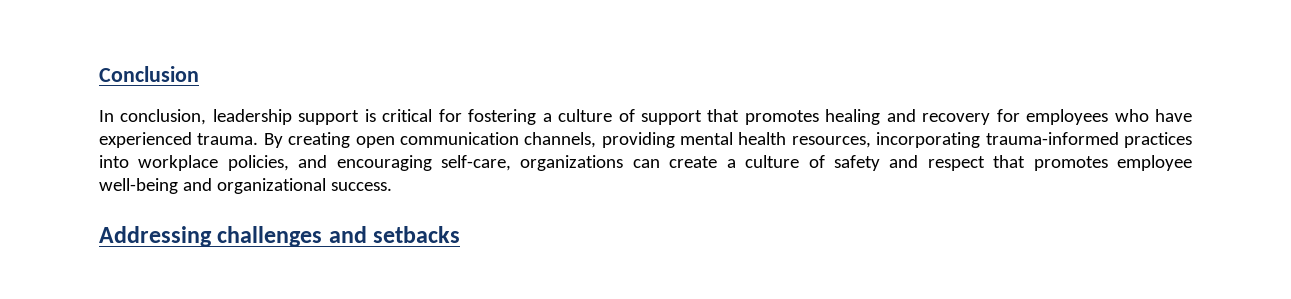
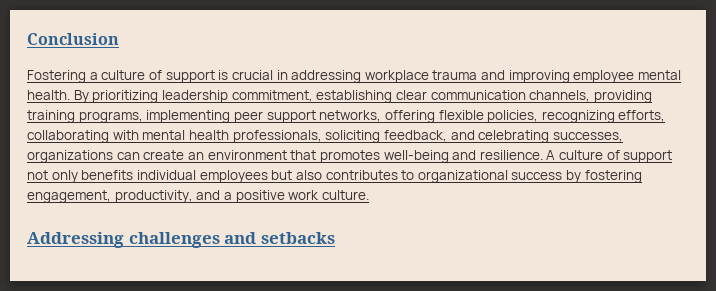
[99,109,1193,125] [99,132,1192,148] [99,155,1192,171] [99,178,392,194] In conclusion, leadership support is critical for fostering a culture of support that promotes healing and recovery for employees who have experienced trauma. By creating open communication channels, providing mental health resources, incorporating trauma-informed practices into workplace policies, and encouraging self-care, organizations can create a culture of safety and respect that promotes employee well-being and organizational success. -> [27,70,682,83] [27,90,652,103] [27,110,666,123] [27,130,623,143] [27,150,673,163] [27,170,642,183] [27,190,369,203] Fostering a culture of support is crucial in addressing workplace trauma and improving employee mental health. By prioritizing leadership commitment, establishing clear communication channels, providing training programs, implementing peer support networks, offering flexible policies, recognizing efforts, collaborating with mental health professionals, soliciting feedback, and celebrating successes, organizations can create an environment that promotes well-being and resilience. A culture of support not only benefits individual employees but also contributes to organizational success by fostering engagement, productivity, and a positive work culture.

